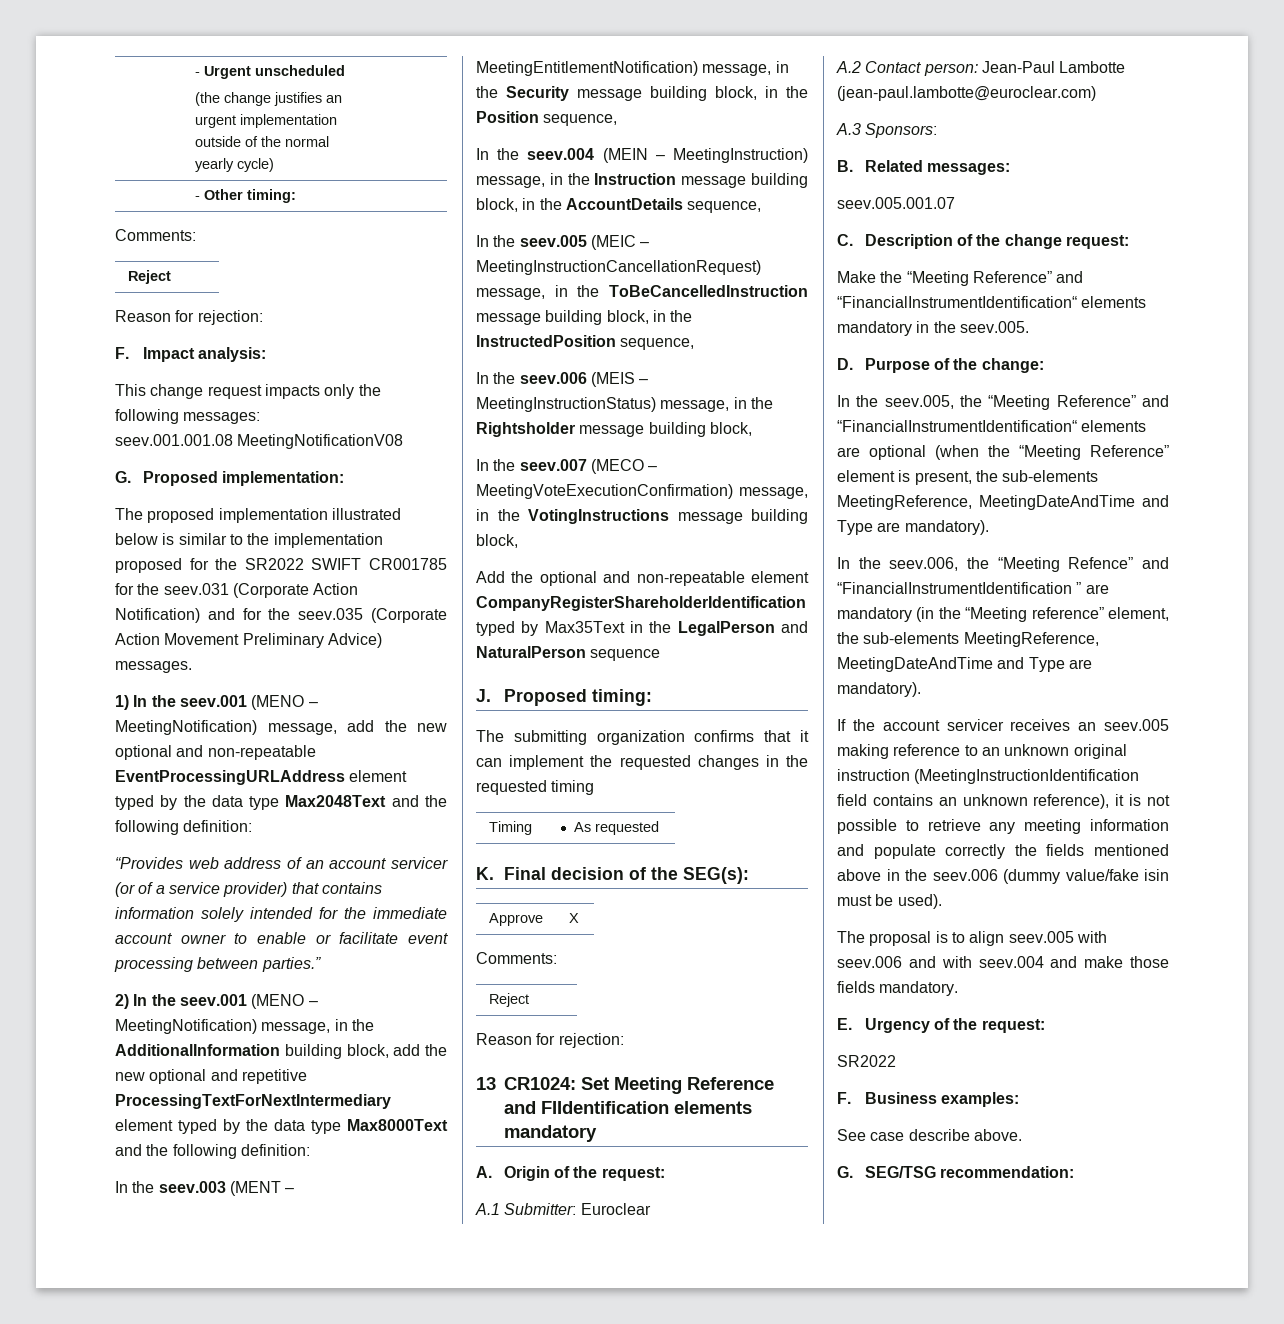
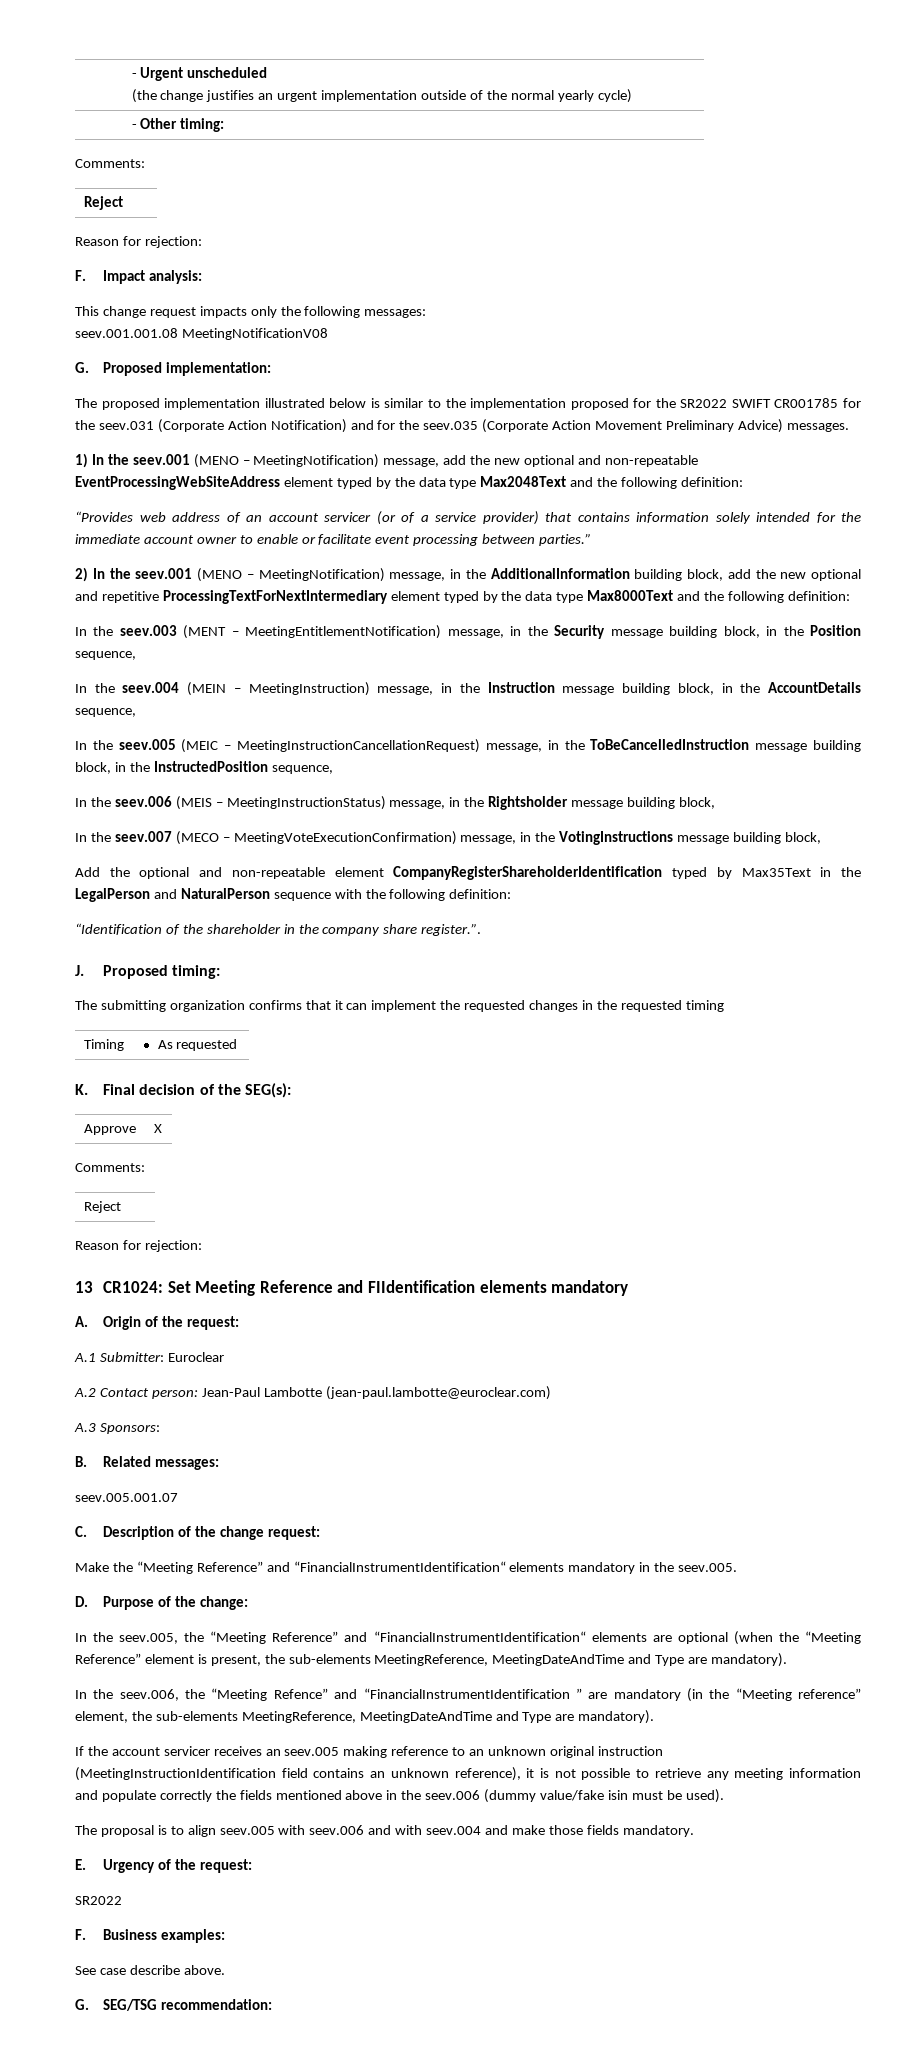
[115,770,345,785] EventProcessingURLAddress -> [75,476,280,490] EventProcessingWebSiteAddress
(661, 655) none -> [334,889,512,901] [75,923,482,936] with the following definition: // “Identification of the shareholder in the company share register.”.

